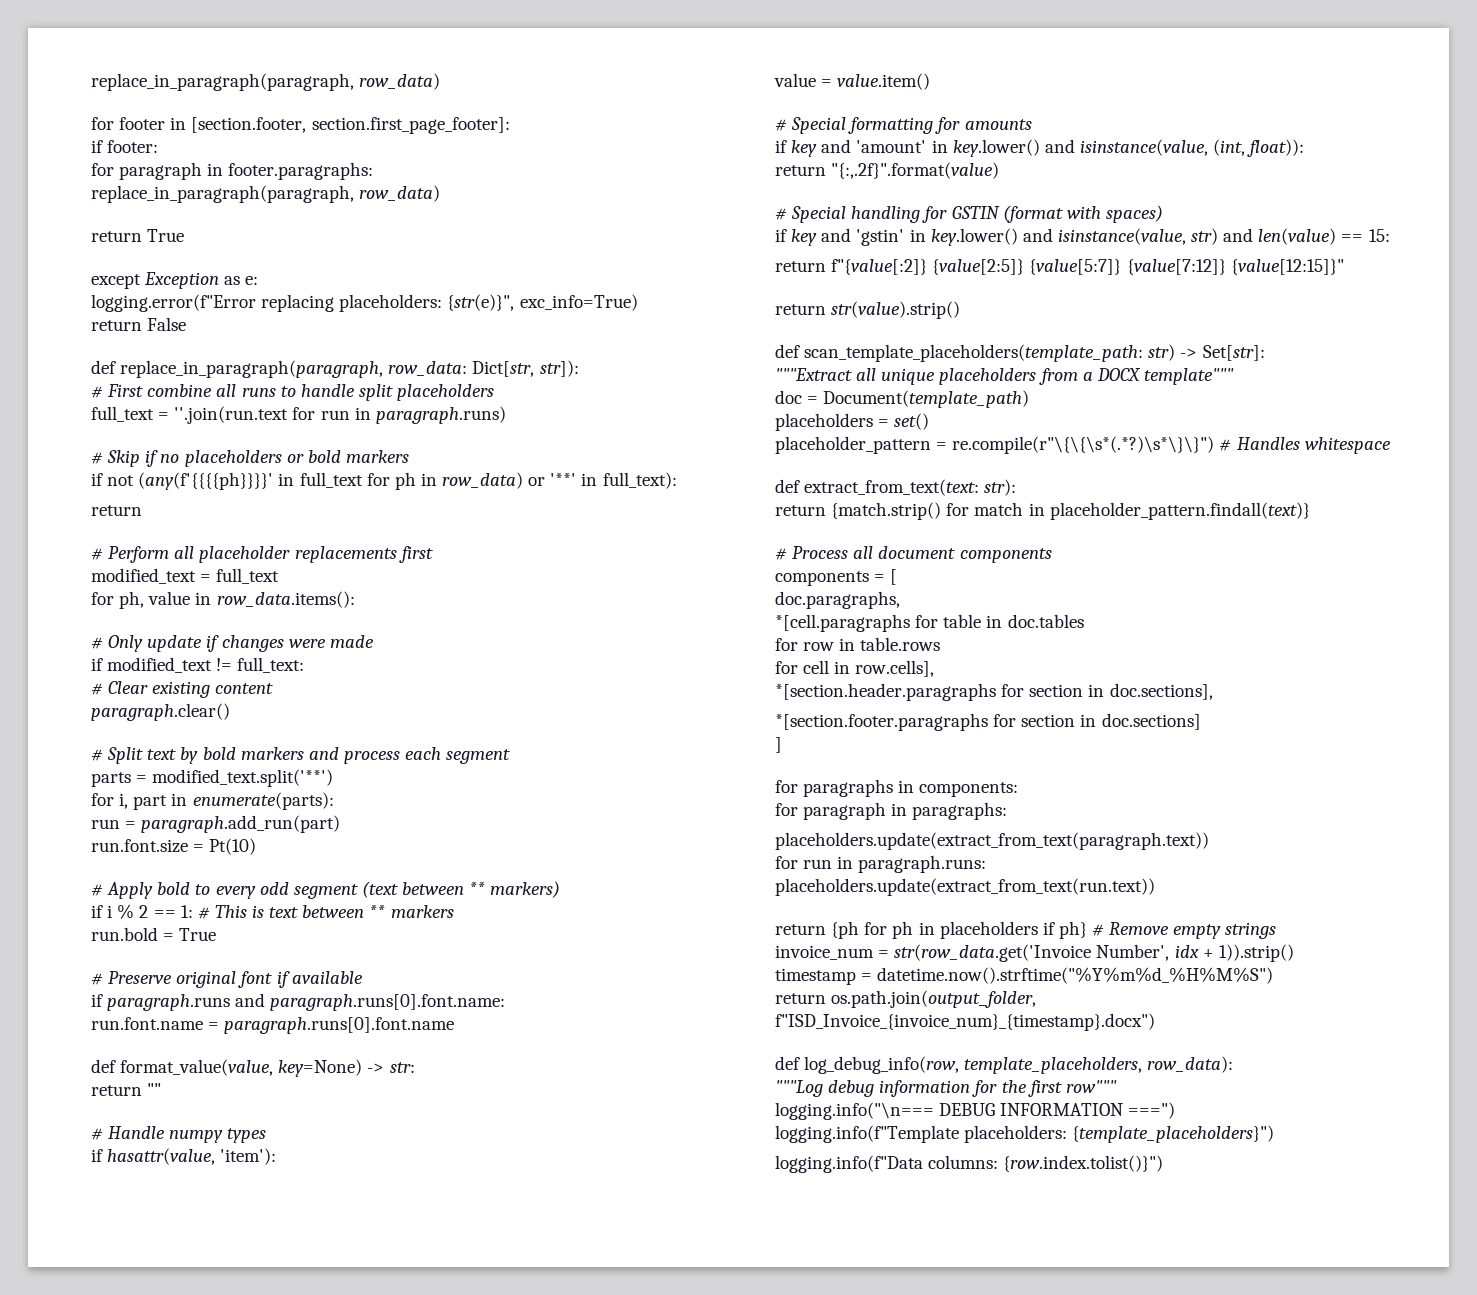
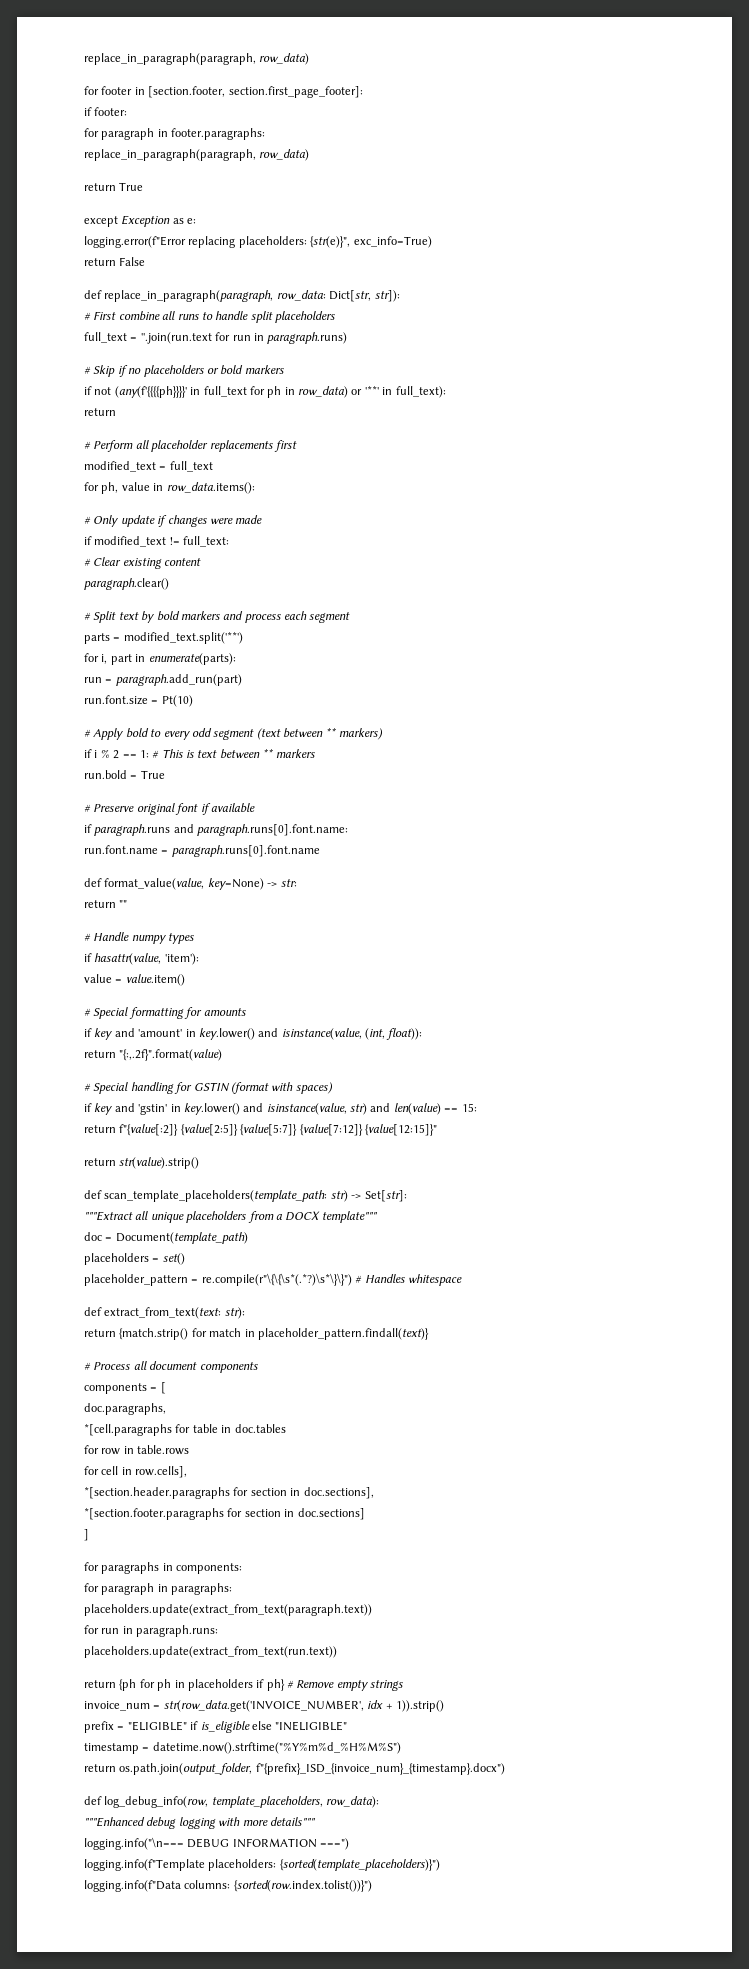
[894,944,1170,962] str(row_data.get('Invoice Number', -> [163,1700,364,1712] str(row_data.get('INVOICE_NUMBER',
(1294, 953) none -> [84,1721,348,1733] // prefix = "ELIGIBLE" if is_eligible else "INELIGIBLE"
[775,1013,1155,1031] f"ISD_Invoice_{invoice_num}_{timestamp}.docx") -> [255,1763,505,1775] f"{prefix}_ISD_{invoice_num}_{timestamp}.docx")
[775,1080,1117,1097] """Log debug information for the first row""" -> [84,1817,316,1829] """Enhanced debug logging with more details"""
[1072,1125,1275,1143] {template_placeholders}") -> [279,1859,440,1871] {sorted(template_placeholders)}")
[1003,1155,1164,1172] {row.index.tolist()}") -> [233,1880,372,1892] {sorted(row.index.tolist())}")

